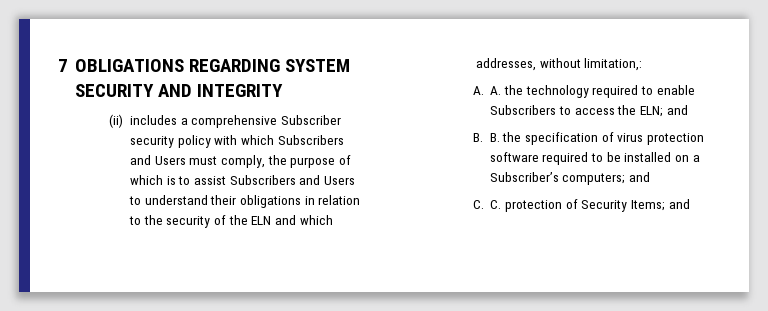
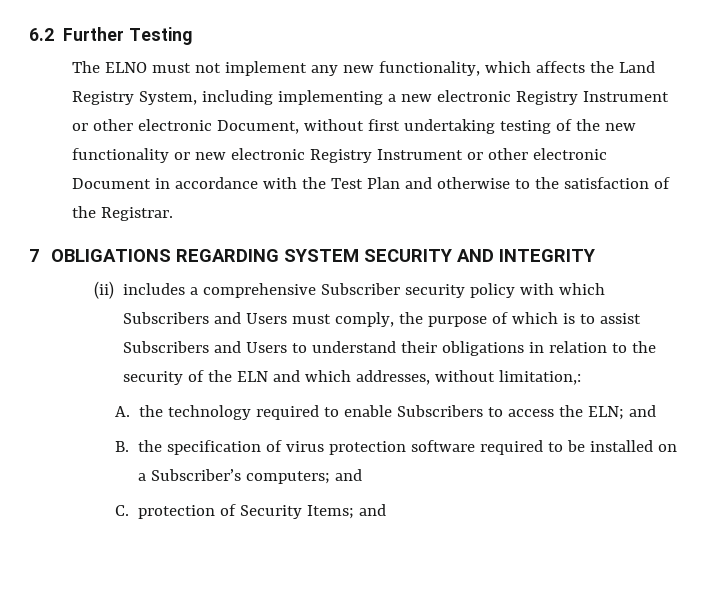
(58, 65) none -> [29,27,192,45] [72,61,656,76] [72,90,670,105] [72,119,637,134] [72,148,608,163] [72,177,671,189] [72,206,174,221] 6.2 Further Testing // The ELNO must not implement any new functionality, which affects the Land Registry System, including implementing a new electronic Registry Instrument or other electronic Document, without first undertaking testing of the new functionality or new electronic Registry Instrument or other electronic Document in accordance with the Test Plan and otherwise to the satisfaction of the Registrar. //
[490,86,502,95] A. -> (131, 411) none
[489,133,500,142] B. -> (130, 446) none
[490,200,502,209] C. -> (130, 510) none

